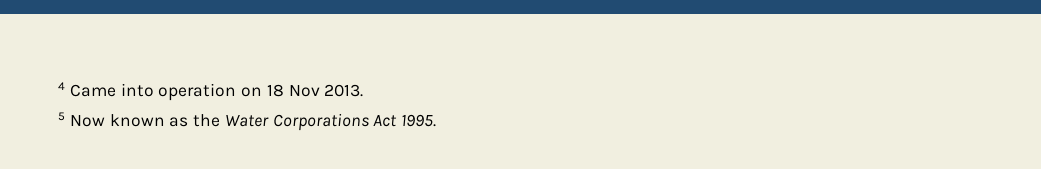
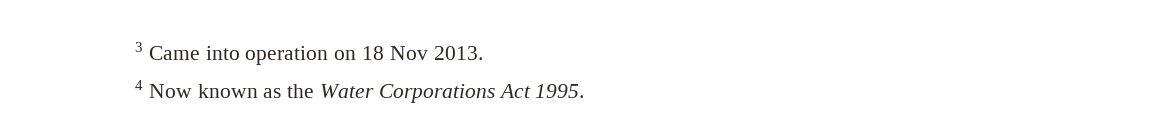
[58,82,66,90] 4 -> [134,42,143,52] 3
[58,112,66,121] 5 -> [134,80,143,90] 4

